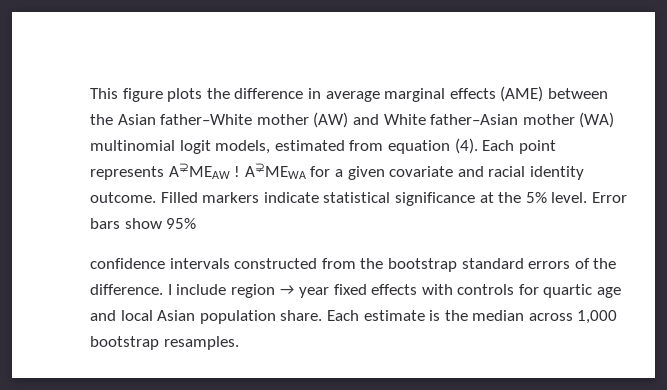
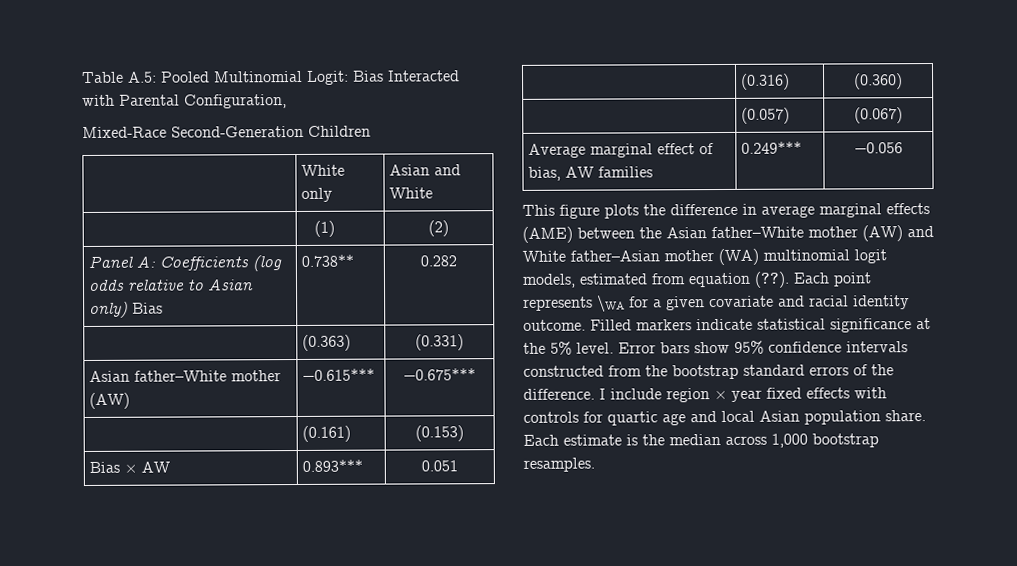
(90, 93) none -> [82,70,460,85] [82,94,287,109] [82,125,371,139] [301,164,346,176] [301,187,334,202] [389,164,462,176] [389,187,434,199] [314,220,336,237] [428,220,449,237] [88,255,283,272] [88,279,255,291] [89,301,164,318] [301,254,355,267] [420,255,457,267] [302,334,352,351] [415,334,464,351] [89,370,282,382] [89,392,131,409] [302,368,376,381] [403,368,477,381] [302,425,352,442] [415,425,464,442] [89,461,171,473] [302,459,364,472] [421,460,458,472] [741,73,791,90] [854,73,903,90] [741,107,791,124] [854,107,903,124] [528,143,715,158] [528,166,654,181] [741,141,803,154] [854,142,903,154] Table A.5: Pooled Multinomial Logit: Bias Interacted with Parental Configuration, // Mixed-Race Second-Generation Children // | White only | Asian and White // | (1) | (2) // Panel A: Coefficients (log odds relative to Asian only) Bias | 0.738** | 0.282 // | (0.363) | (0.331) // Asian father–White mother (AW) | −0.615*** | −0.675*** // | (0.161) | (0.153) // Bias × AW | 0.893*** | 0.051 // | (0.316) | (0.360) // | (0.057) | (0.067) // Average marginal effect of bias, AW families | 0.249*** | −0.056 //
[454,138,478,154] (4). -> [754,271,790,288] (??).
[168,163,306,179] A⊋MEAW ! A⊋MEWA -> [597,295,625,312] \WA
(197, 223) // -> (764, 347) none
[279,285,295,295] → -> [714,390,727,400] ×

